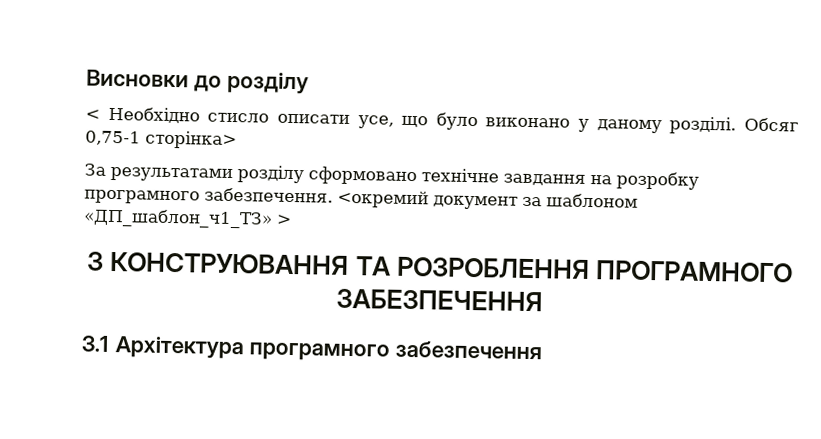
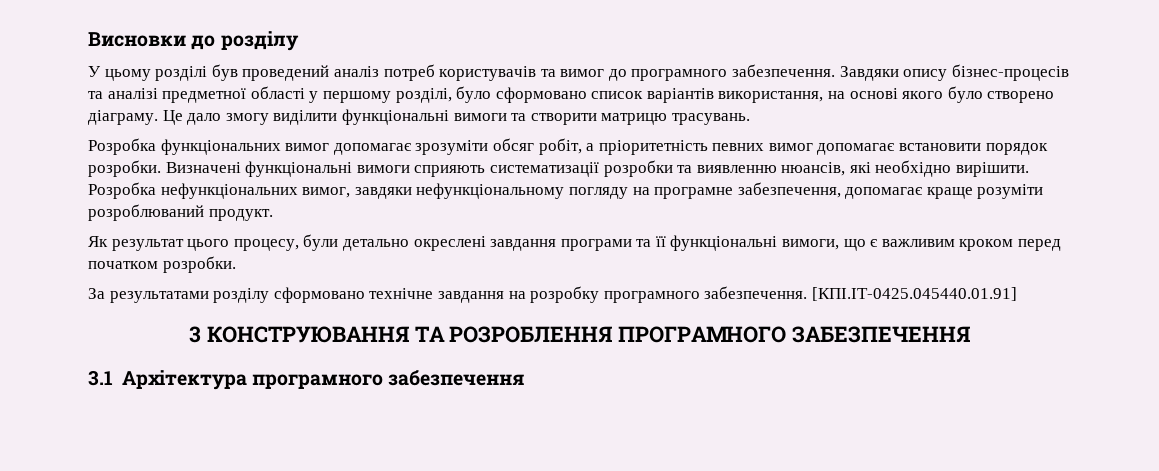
[85,106,799,135] [85,130,237,150] < Необхідно стисло описати усе, що було виконано у даному розділі. Обсяг 0,75-1 сторінка> -> [88,64,1069,81] [88,86,1055,103] [88,109,750,125] [88,138,1048,155] [88,160,1030,177] [88,182,1044,199] [88,204,273,221] [88,234,1062,251] [88,256,236,273] У цьому розділі був проведений аналіз потреб користувачів та вимог до програмного забезпечення. Завдяки опису бізнес-процесів та аналізі предметної області у першому розділі, було сформовано список варіантів використання, на основі якого було створено діаграму. Це дало змогу виділити функціональні вимоги та створити матрицю трасувань. // Розробка функціональних вимог допомагає зрозуміти обсяг робіт, а пріоритетність певних вимог допомагає встановити порядок розробки. Визначені функціональні вимоги сприяють систематизації розробки та виявленню нюансів, які необхідно вирішити. Розробка нефункціональних вимог, завдяки нефункціональному погляду на програмне забезпечення, допомагає краще розуміти розроблюваний продукт. // Як результат цього процесу, були детально окреслені завдання програми та її функціональні вимоги, що є важливим кроком перед початком розробки.
[337,189,638,210] [83,208,292,229] <окремий документ за шаблоном «ДП_шаблон_ч1_ТЗ» > -> [811,287,1017,301] [КПІ.ІТ-0425.045440.01.91]

